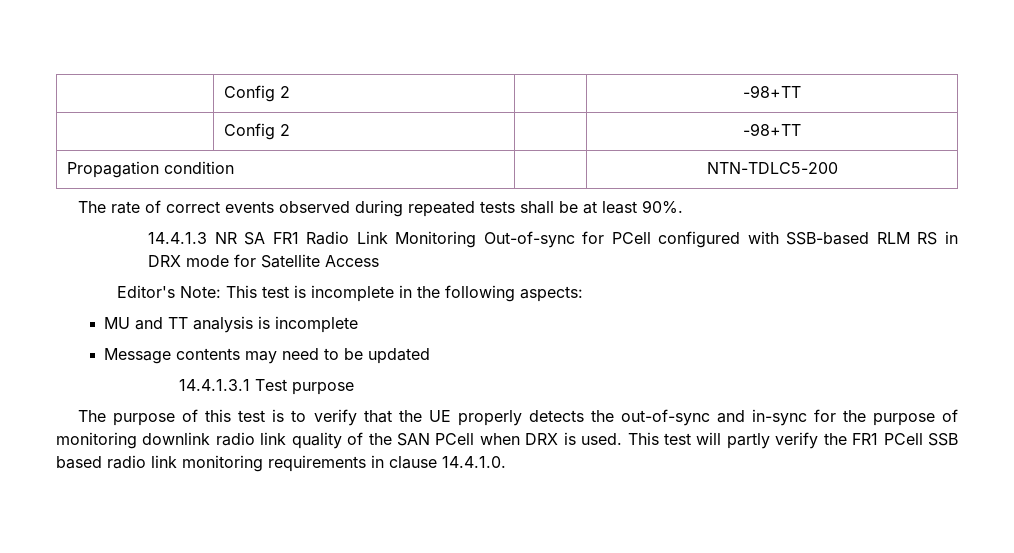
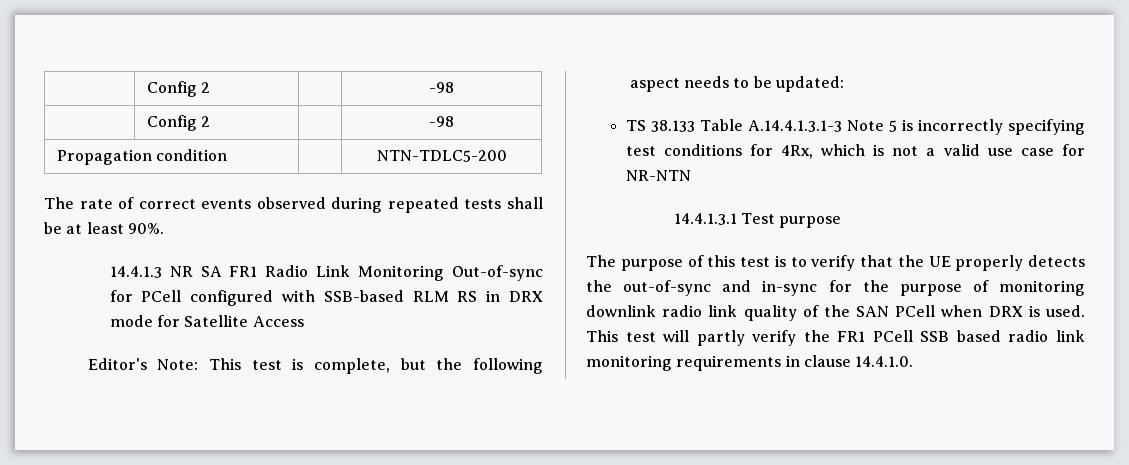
[224,85,291,102] [743,85,801,98] [224,123,291,140] [743,123,801,136] | Config 2 | | -98+TT // | Config 2 | | -98+TT -> [146,81,210,97] [429,82,454,93] [146,115,210,131] [429,116,454,127] | Config 2 | | -98 // | Config 2 | | -98
[311,285,584,302] [104,316,359,333] [104,348,431,364] incomplete in the following aspects: // MU and TT analysis is incomplete // Message contents may need to be updated -> [314,358,543,374] [629,76,845,92] [625,119,1085,135] [625,144,1086,159] [625,170,691,181] complete, but the following aspect needs to be updated: // TS 38.133 Table A.14.4.1.3.1-3 Note 5 is incorrectly specifying test conditions for 4Rx, which is not a valid use case for NR-NTN

